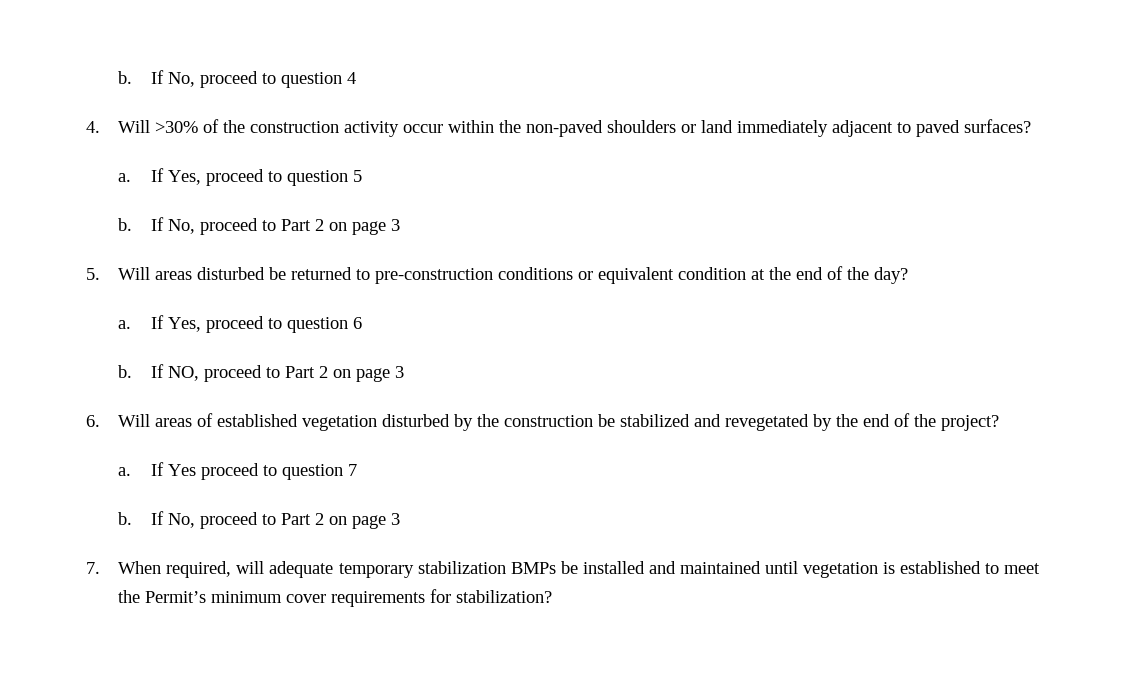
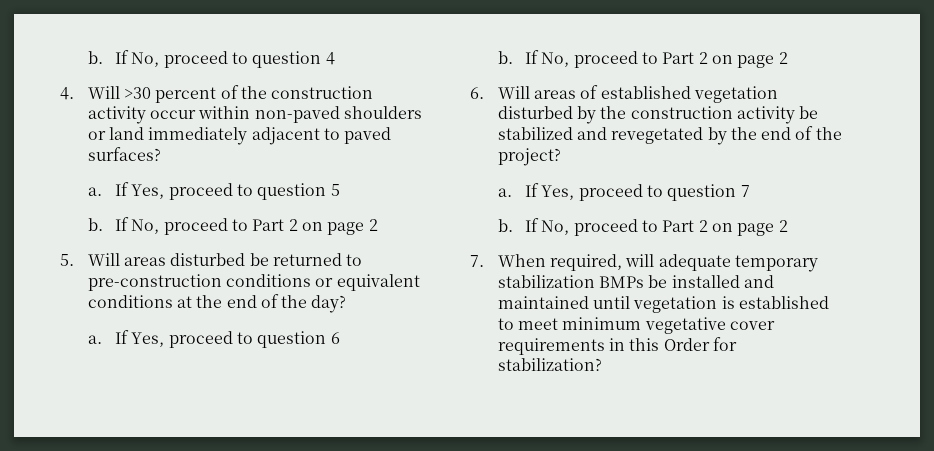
[155,121,199,133] >30% -> [123,87,217,103] >30 percent
[499,120,522,133] the -> (251, 112) none
[390,219,400,231] 3 -> [368,219,378,231] 2
[678,267,747,280] condition -> [87,295,173,308] conditions
[167,365,404,382] NO, proceed to Part 2 on page 3 -> [541,51,788,68] No, proceed to Part 2 on page 2
(594, 421) none -> [736,106,795,124] activity
[167,464,196,476] Yes -> [541,185,575,200] Yes,
[390,513,400,525] 3 -> [778,220,788,232] 2
[118,590,426,607] the Permit’s minimum cover requirements -> [562,317,775,334] [497,338,710,355] minimum vegetative cover requirements in this Order

